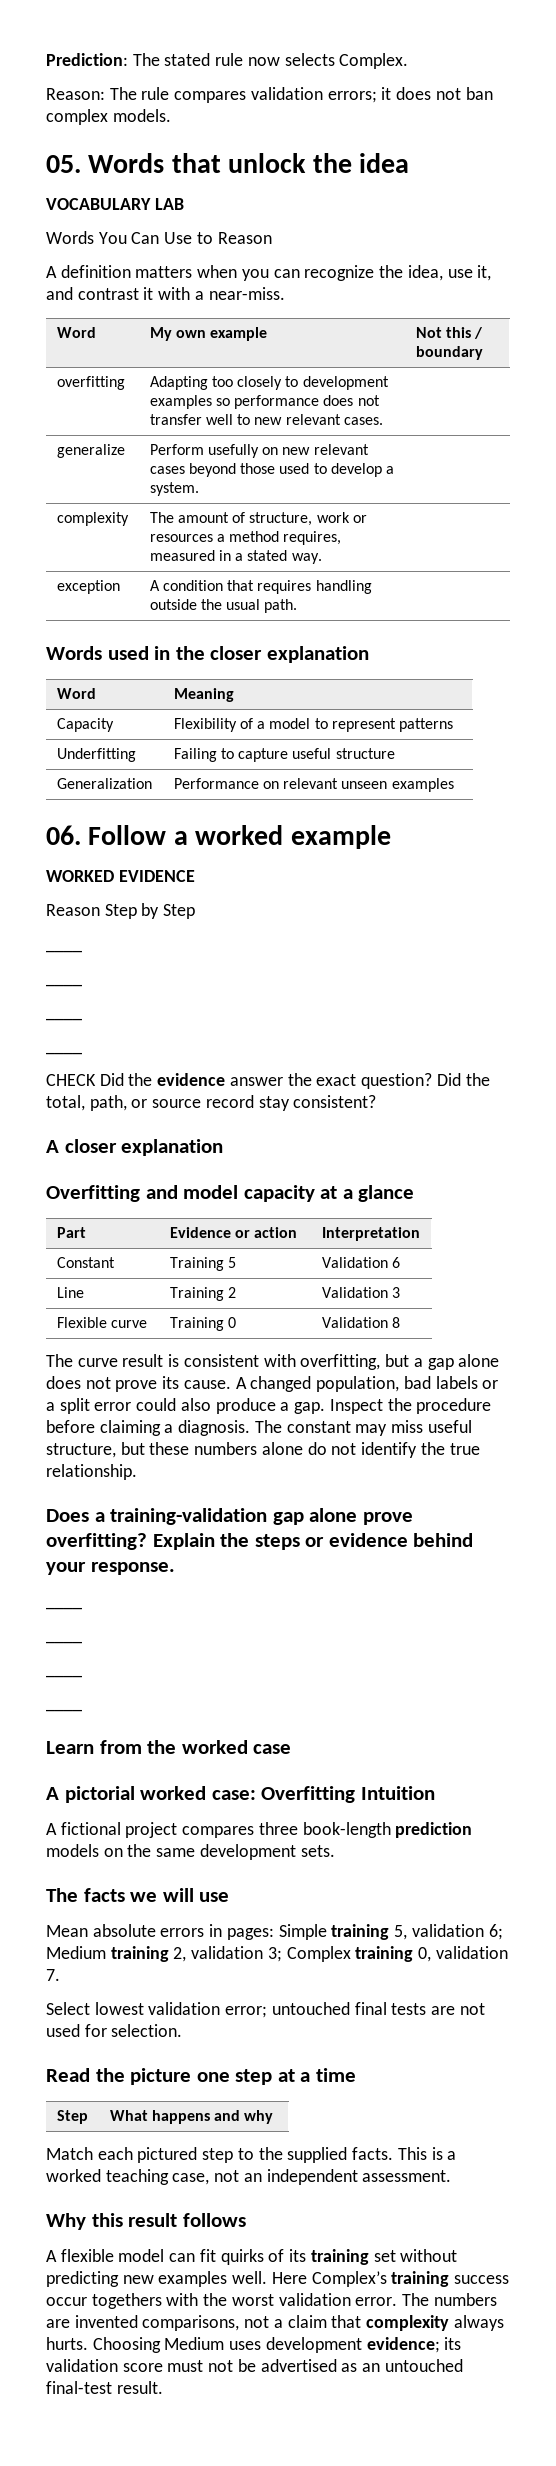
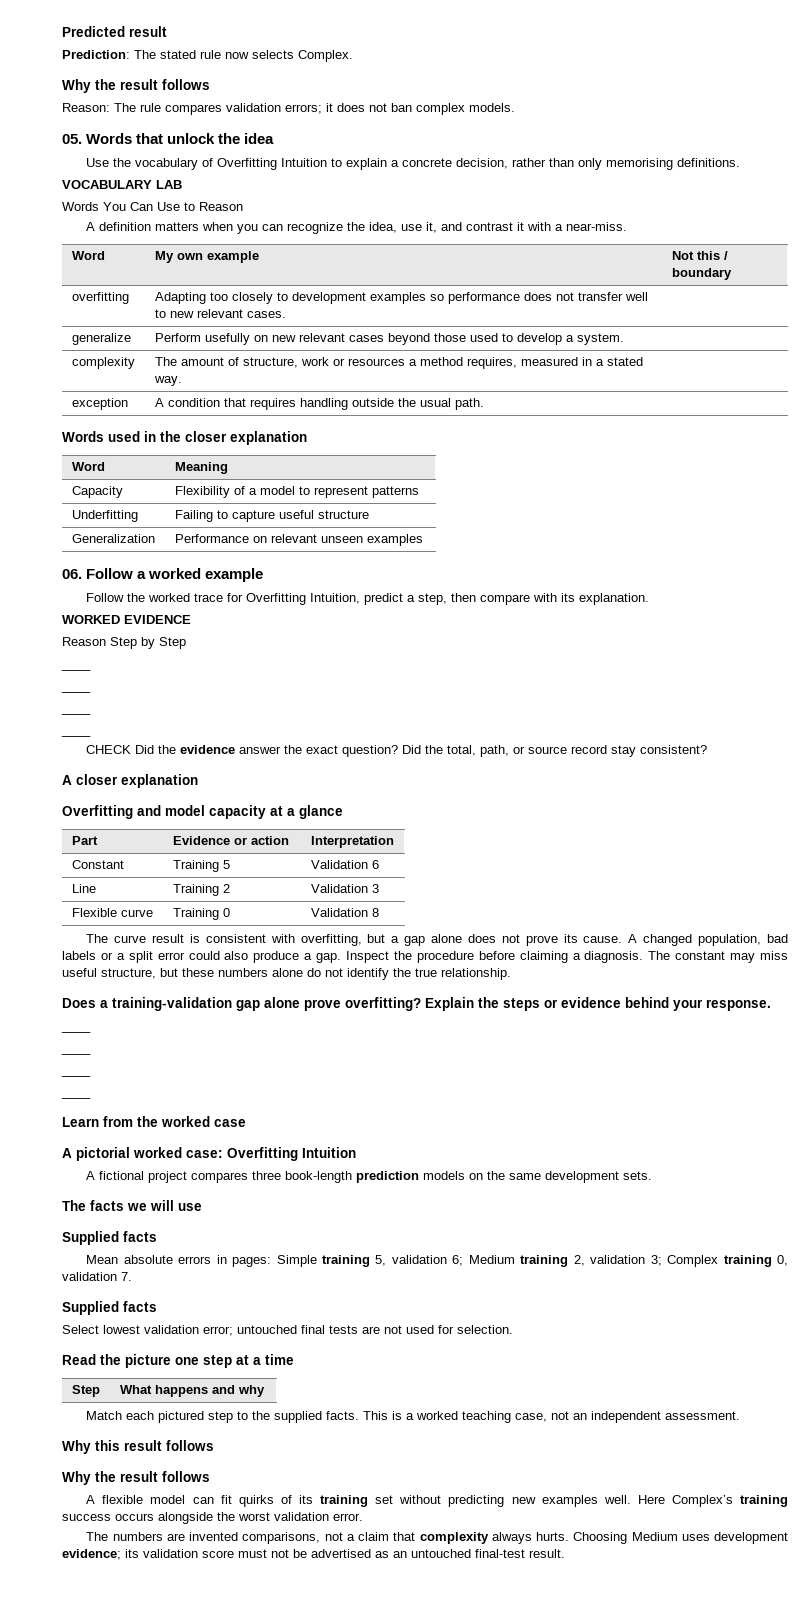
(46, 59) none -> [62,26,167,37] Predicted result //
(409, 61) none -> [62,79,210,93] // Why the result follows
(410, 163) none -> [86,158,741,170] // Use the vocabulary of Overfitting Intuition to explain a concrete decision, rather than only memorising definitions.
(391, 837) none -> [86,593,650,605] // Follow the worked trace for Overfitting Intuition, predict a step, then compare with its explanation.
(230, 1897) none -> [62,1231,157,1245] // Supplied facts
(60, 1975) none -> [62,1301,157,1315] // Supplied facts
(246, 2220) none -> [62,1471,210,1485] // Why the result follows
[46,2293,199,2309] occur togethers with -> [115,1512,213,1524] occurs alongside
(398, 2301) none -> (363, 1517) //

